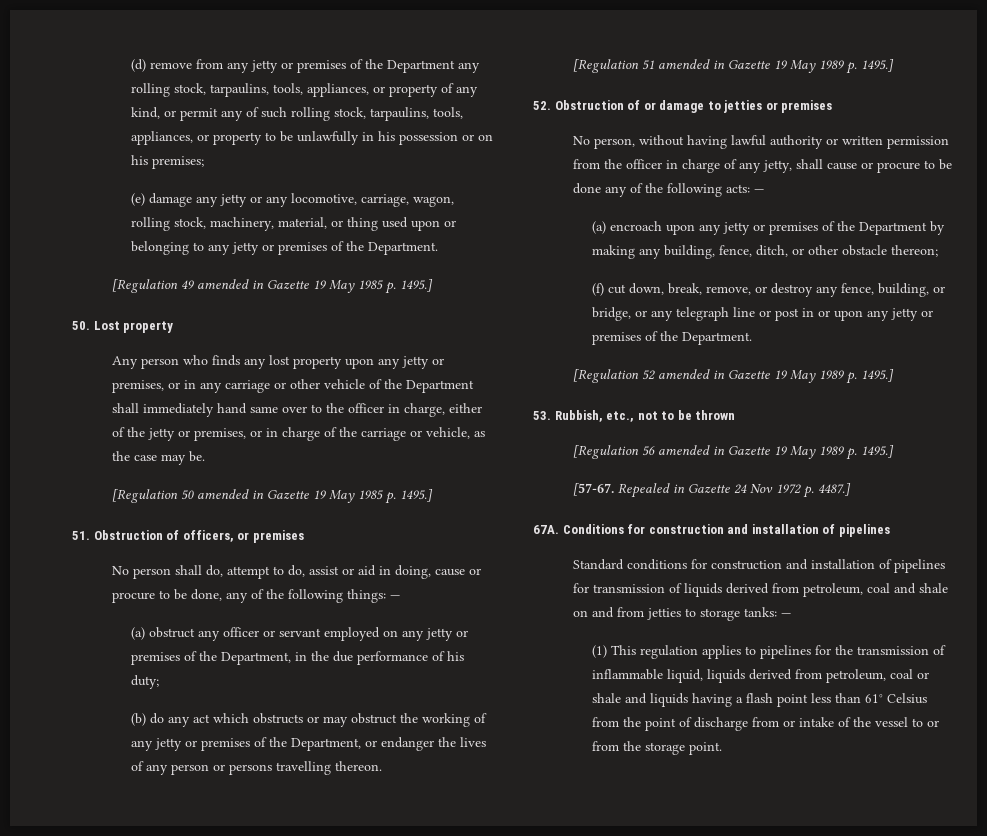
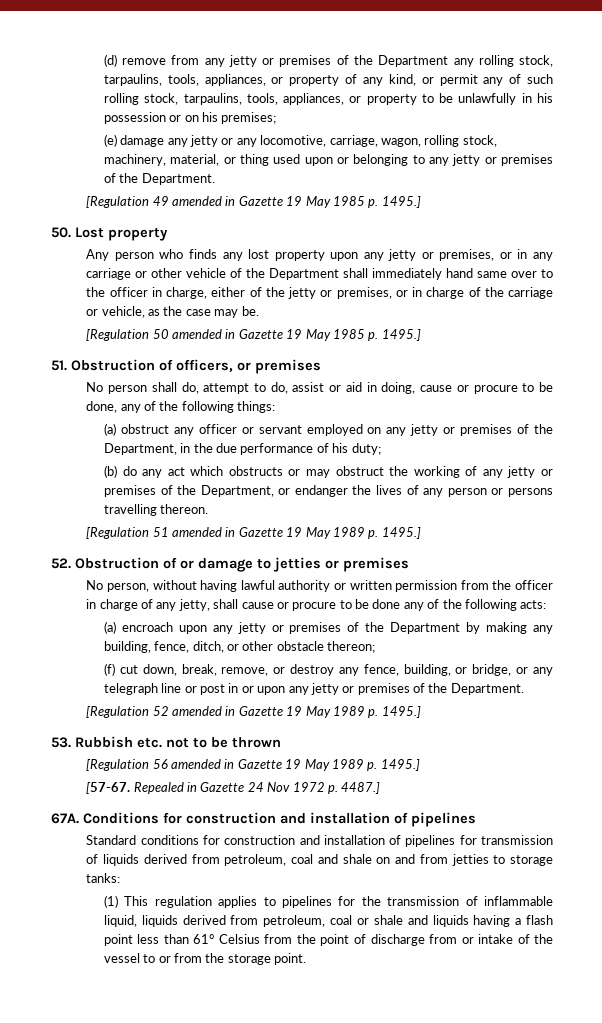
[389,595,400,599] — -> (276, 407) none
[753,189,764,193] — -> (547, 604) none
[554,410,635,422] Rubbish, etc., -> [75,736,162,748] Rubbish etc.
[780,613,791,617] — -> (121, 878) none

